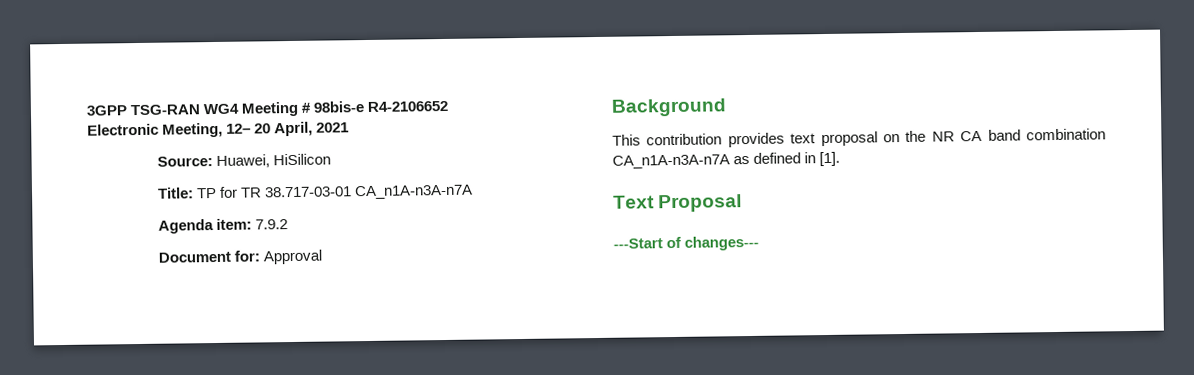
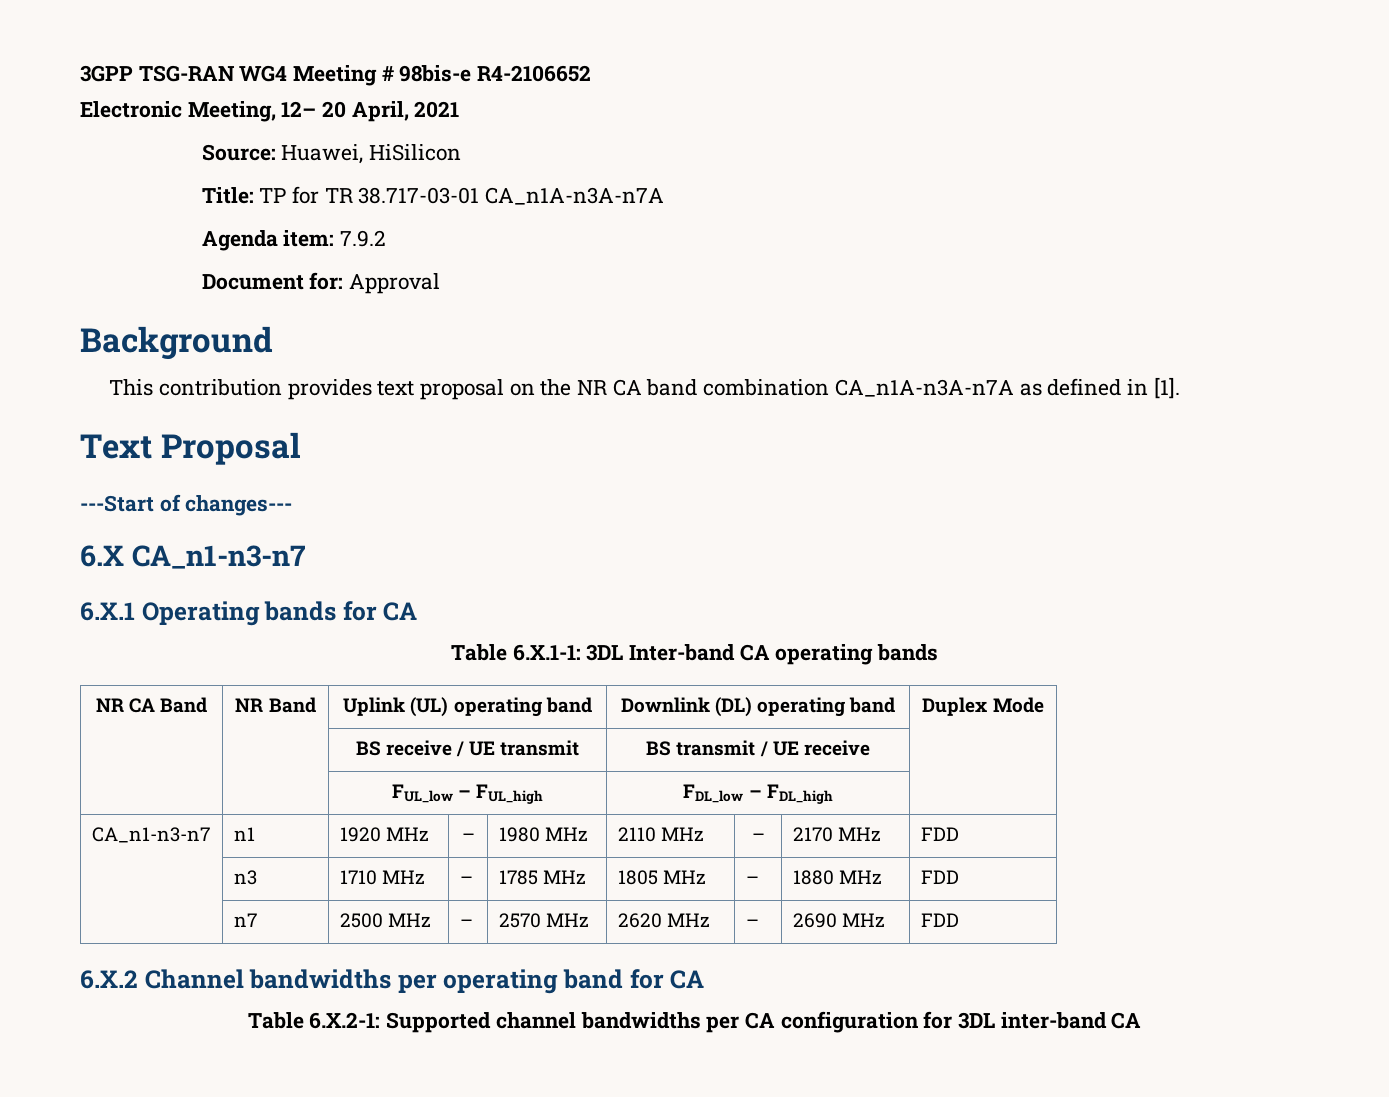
(760, 243) none -> [80,545,305,569] [80,601,418,626] [450,644,939,665] [95,697,208,713] [235,697,316,713] [343,697,592,717] [620,697,896,717] [922,697,1044,716] [355,740,580,757] [646,740,870,757] [391,784,544,804] [683,784,833,804] [91,827,210,843] [233,827,255,841] [339,827,429,842] [461,833,475,841] [498,827,588,842] [617,827,704,842] [751,833,765,841] [792,827,881,842] [920,827,959,841] [233,870,257,885] [339,870,425,885] [459,876,473,884] [498,870,586,885] [617,870,706,885] [745,876,759,884] [792,870,882,885] [920,870,959,884] [233,913,257,927] [339,913,431,928] [459,919,473,927] [498,913,589,928] [617,913,710,928] [745,919,759,927] [792,913,885,928] [920,913,959,927] [80,969,705,994] [247,1011,1142,1033] // 6.X CA_n1-n3-n7 // 6.X.1 Operating bands for CA // Table 6.X.1-1: 3DL Inter-band CA operating bands // NR CA Band | NR Band | Uplink (UL) operating band | Downlink (DL) operating band | Duplex Mode // | | BS receive / UE transmit | BS transmit / UE receive | // | | FUL_low – FUL_high | FDL_low – FDL_high | // CA_n1-n3-n7 | n1 | 1920 MHz | – | 1980 MHz | 2110 MHz | – | 2170 MHz | FDD // | n3 | 1710 MHz | – | 1785 MHz | 1805 MHz | – | 1880 MHz | FDD // | n7 | 2500 MHz | – | 2570 MHz | 2620 MHz | – | 2690 MHz | FDD // 6.X.2 Channel bandwidths per operating band for CA // Table 6.X.2-1: Supported channel bandwidths per CA configuration for 3DL inter-band CA

